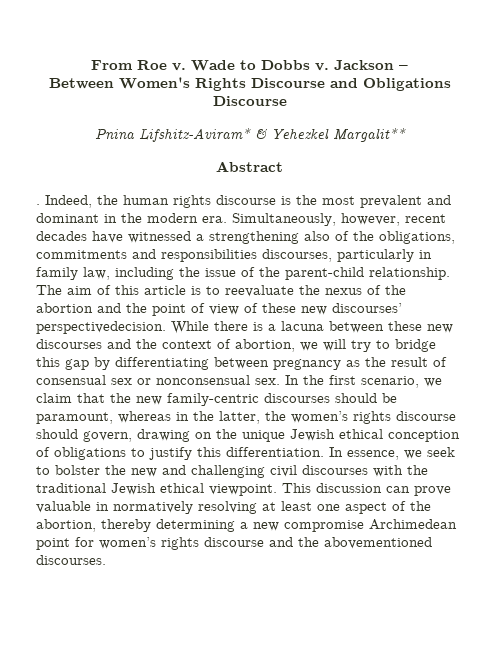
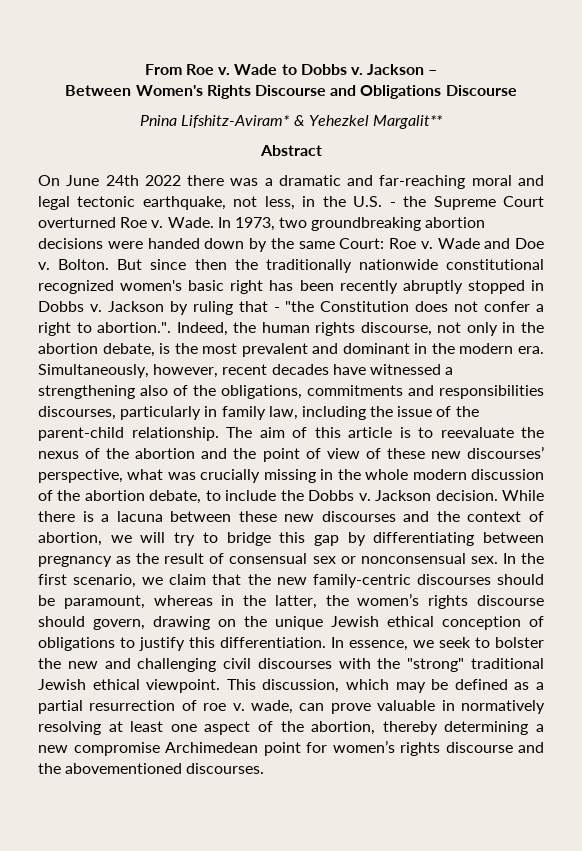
[36,195,276,208] . Indeed, the human rights discourse -> [38,175,544,189] [38,196,544,210] [38,217,486,231] [38,238,544,252] [38,259,544,273] [38,280,544,294] [38,301,544,315] [38,322,544,336] [38,343,155,357] On June 24th 2022 there was a dramatic and far-reaching moral and legal tectonic earthquake, not less, in the U.S. - the Supreme Court overturned Roe v. Wade. In 1973, two groundbreaking abortion decisions were handed down by the same Court: Roe v. Wade and Doe v. Bolton. But since then the traditionally nationwide constitutional recognized women's basic right has been recently abruptly stopped in Dobbs v. Jackson by ruling that - "the Constitution does not confer a right to abortion.". Indeed, the human rights discourse, not only in the abortion debate,
[36,321,166,334] perspectivedecision. -> [38,469,544,483] [38,490,498,504] perspective, what was crucially missing in the whole modern discussion of the abortion debate, to include the Dobbs v. Jackson decision.
(428, 470) none -> [407,658,465,672] "strong"
[316,483,382,493] discussion -> [262,679,545,693] [38,700,293,714] discussion, which may be defined as a partial resurrection of roe v. wade,

